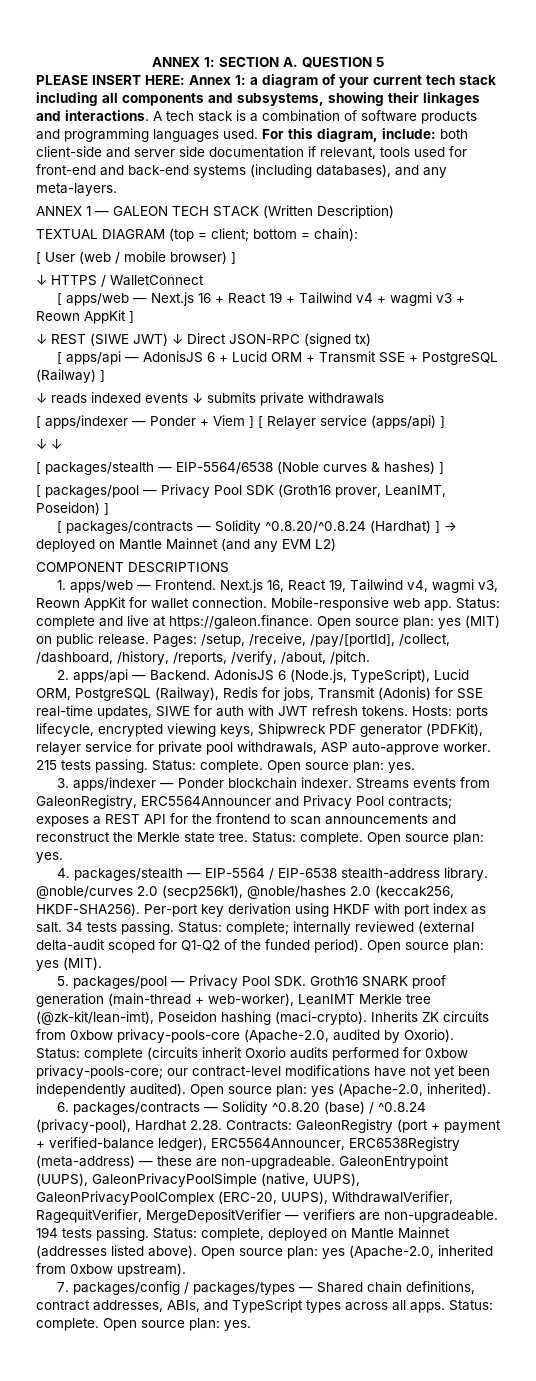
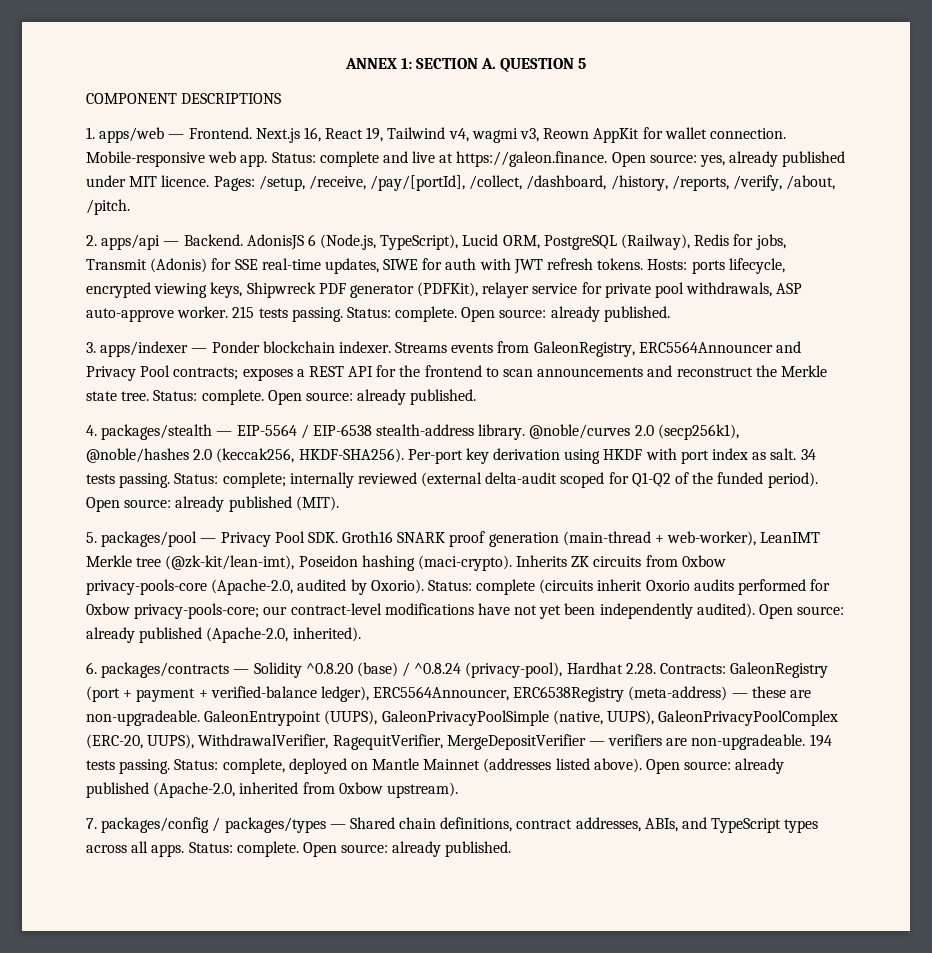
[36,74,496,88] [36,92,480,106] [36,110,477,124] [36,128,468,142] [36,146,467,159] [36,164,447,178] [36,183,117,196] [36,205,394,219] [36,228,358,242] [36,251,236,264] [36,275,204,287] [56,292,465,306] [36,310,134,324] [36,333,371,347] [56,351,498,365] [36,369,105,383] [36,392,384,406] [36,415,445,429] [36,439,62,449] [36,461,444,475] [36,484,446,498] [36,502,109,515] [56,520,457,534] [36,538,336,552] // PLEASE INSERT HERE: Annex 1: a diagram of your current tech stack including all components and subsystems, showing their linkages and interactions. A tech stack is a combination of software products and programming languages used. For this diagram, include: both client-side and server side documentation if relevant, tools used for front-end and back-end systems (including databases), and any meta-layers. // ANNEX 1 — GALEON TECH STACK (Written Description) // TEXTUAL DIAGRAM (top = client; bottom = chain): // [ User (web / mobile browser) ] // ↓ HTTPS / WalletConnect // [ apps/web — Next.js 16 + React 19 + Tailwind v4 + wagmi v3 + Reown AppKit ] // ↓ REST (SIWE JWT) ↓ Direct JSON-RPC (signed tx) // [ apps/api — AdonisJS 6 + Lucid ORM + Transmit SSE + PostgreSQL (Railway) ] // ↓ reads indexed events ↓ submits private withdrawals // [ apps/indexer — Ponder + Viem ] [ Relayer service (apps/api) ] // ↓ ↓ // [ packages/stealth — EIP-5564/6538 (Noble curves & hashes) ] // [ packages/pool — Privacy Pool SDK (Groth16 prover, LeanIMT, Poseidon) ] // [ packages/contracts — Solidity ^0.8.20/^0.8.24 (Hardhat) ] → deployed on Mantle Mainnet (and any EVM L2) -> (587, 63) none
[355,615,500,629] [36,633,149,647] source plan: yes (MIT) on public release. -> [649,151,846,167] [86,175,210,187] source: yes, already published under MIT licence.
[305,760,415,773] source plan: yes. -> [499,306,670,322] source: already published.
[405,832,484,845] [36,852,63,863] source plan: yes. -> [305,389,477,405] source: already published.
[405,940,484,953] [36,960,59,971] source plan: yes -> [124,496,292,512] source: already published
[228,1084,334,1097] source plan: yes -> [797,606,845,615] [86,627,203,643] source: already published
[239,1246,345,1259] source plan: yes -> [684,758,785,774] [86,782,149,798] source: already published
[141,1318,251,1331] source plan: yes. -> [341,841,512,857] source: already published.

